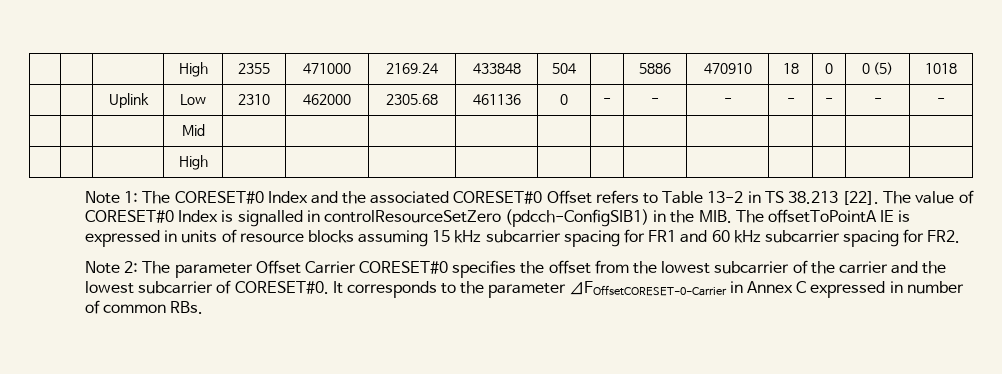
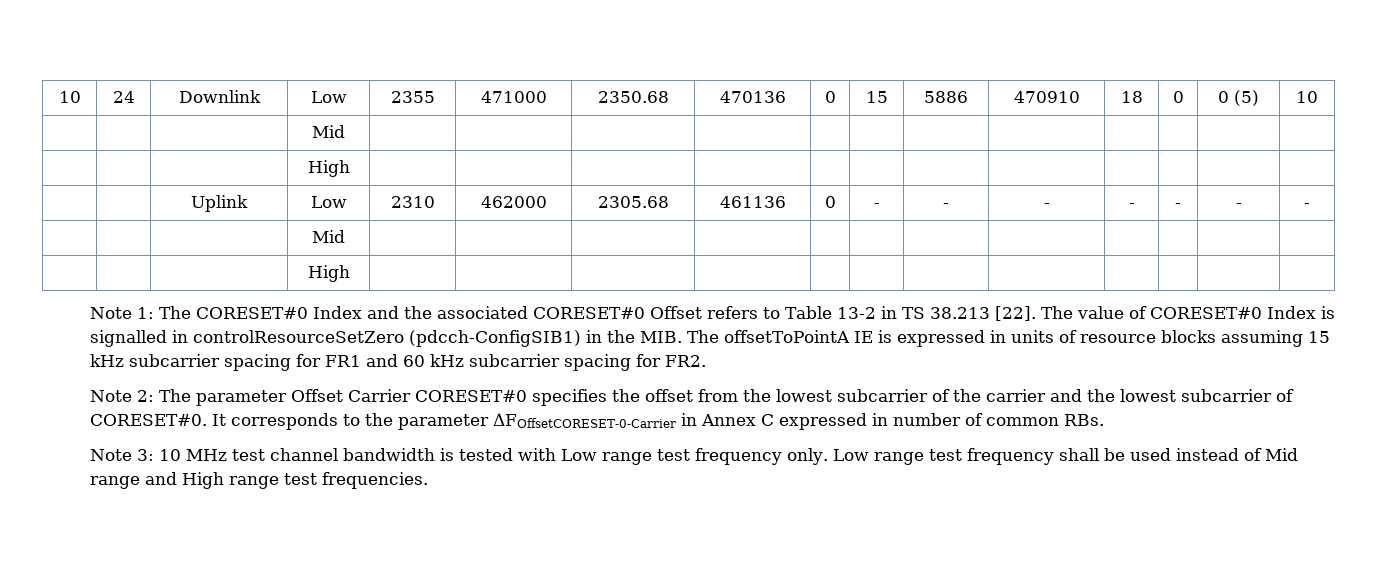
[178,62,208,77] [238,63,270,74] [303,63,351,74] [386,63,438,74] [472,63,521,74] [552,63,576,74] | | | High | 2355 | 471000 | 2169.24 | 433848 | 504 | -> [58,91,81,103] [112,91,135,103] [178,90,261,103] [310,91,347,103] [390,91,435,103] [480,91,547,103] [597,91,669,103] [719,91,786,103] [824,91,836,103] [865,91,888,103] 10 | 24 | Downlink | Low | 2355 | 471000 | 2350.68 | 470136 | 0 | 15
[925,63,957,74] 1018 -> [1296,91,1318,103] [312,125,345,138] [307,160,350,177] 10 // | | | Mid | | | | | | | | | | | | // | | | High | | | | | | | | | | | |
(204, 307) none -> [89,448,1298,465] [89,472,428,489] // Note 3: 10 MHz test channel bandwidth is tested with Low range test frequency only. Low range test frequency shall be used instead of Mid range and High range test frequencies.

